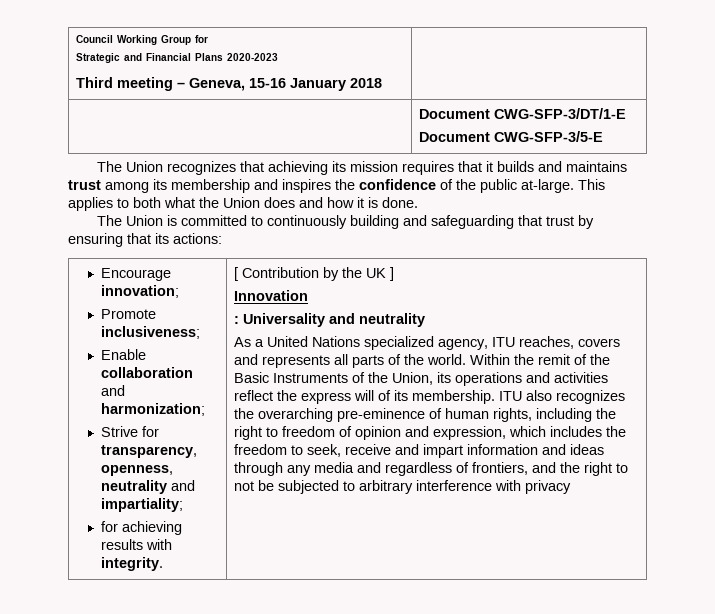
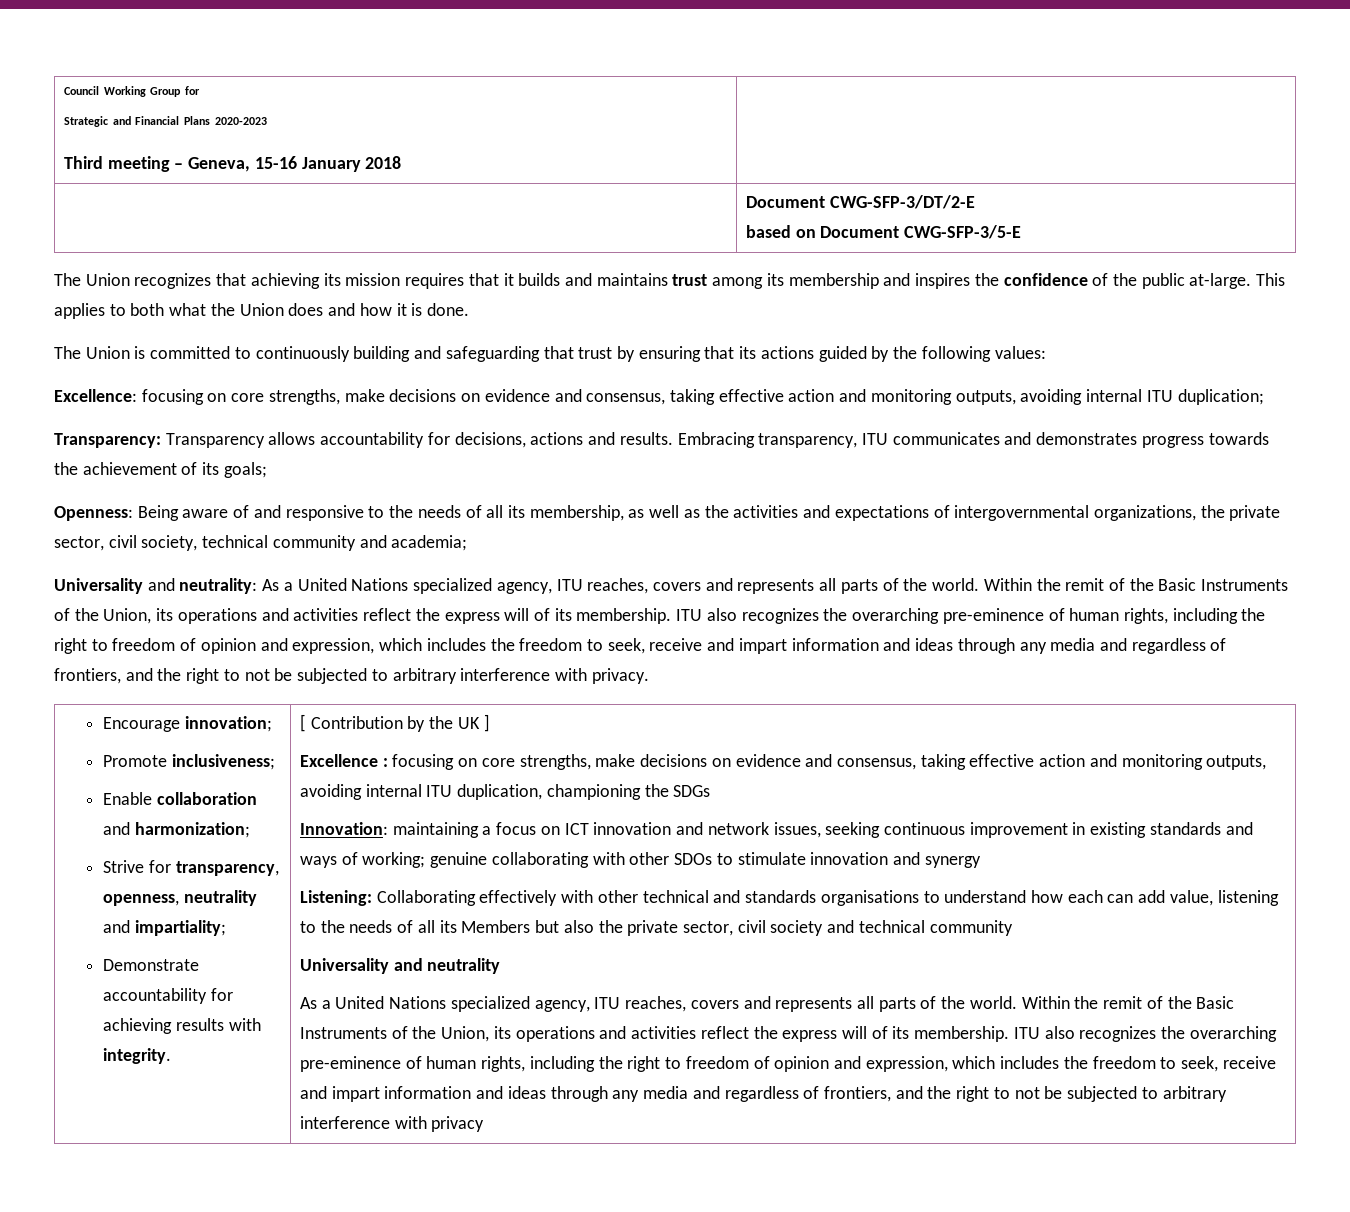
[493,108,626,119] CWG-SFP-3/DT/1-E // -> [829,195,975,209] [746,225,816,238] CWG-SFP-3/DT/2-E // based on
[173,233,222,244] actions: -> [760,346,1046,362] [54,389,1264,405] [54,432,1269,448] [54,462,267,478] [54,505,1281,521] [54,535,468,551] [54,578,1289,594] [54,608,1266,624] [54,638,1227,654] [54,668,649,684] actions guided by the following values: // Excellence: focusing on core strengths, make decisions on evidence and consensus, taking effective action and monitoring outputs, avoiding internal ITU duplication; // Transparency: Transparency allows accountability for decisions, actions and results. Embracing transparency, ITU communicates and demonstrates progress towards the achievement of its goals; // Openness: Being aware of and responsive to the needs of all its membership, as well as the activities and expectations of intergovernmental organizations, the private sector, civil society, technical community and academia; // Universality and neutrality: As a United Nations specialized agency, ITU reaches, covers and represents all parts of the world. Within the remit of the Basic Instruments of the Union, its operations and activities reflect the express will of its membership. ITU also recognizes the overarching pre-eminence of human rights, including the right to freedom of opinion and expression, which includes the freedom to seek, receive and impart information and ideas through any media and regardless of frontiers, and the right to not be subjected to arbitrary interference with privacy.
(184, 505) none -> [103,959,200,971] [103,988,208,1004] Demonstrate accountability
[233,290,308,301] [233,316,239,324] Innovation // : -> [300,754,1267,770] [300,784,711,800] [300,822,1253,838] [300,852,981,868] [300,890,1279,906] [300,920,1013,936] Excellence : focusing on core strengths, make decisions on evidence and consensus, taking effective action and monitoring outputs, avoiding internal ITU duplication, championing the SDGs // Innovation: maintaining a focus on ICT innovation and network issues, seeking continuous improvement in existing standards and ways of working; genuine collaborating with other SDOs to stimulate innovation and synergy // Listening: Collaborating effectively with other technical and standards organisations to understand how each can add value, listening to the needs of all its Members but also the private sector, civil society and technical community //

